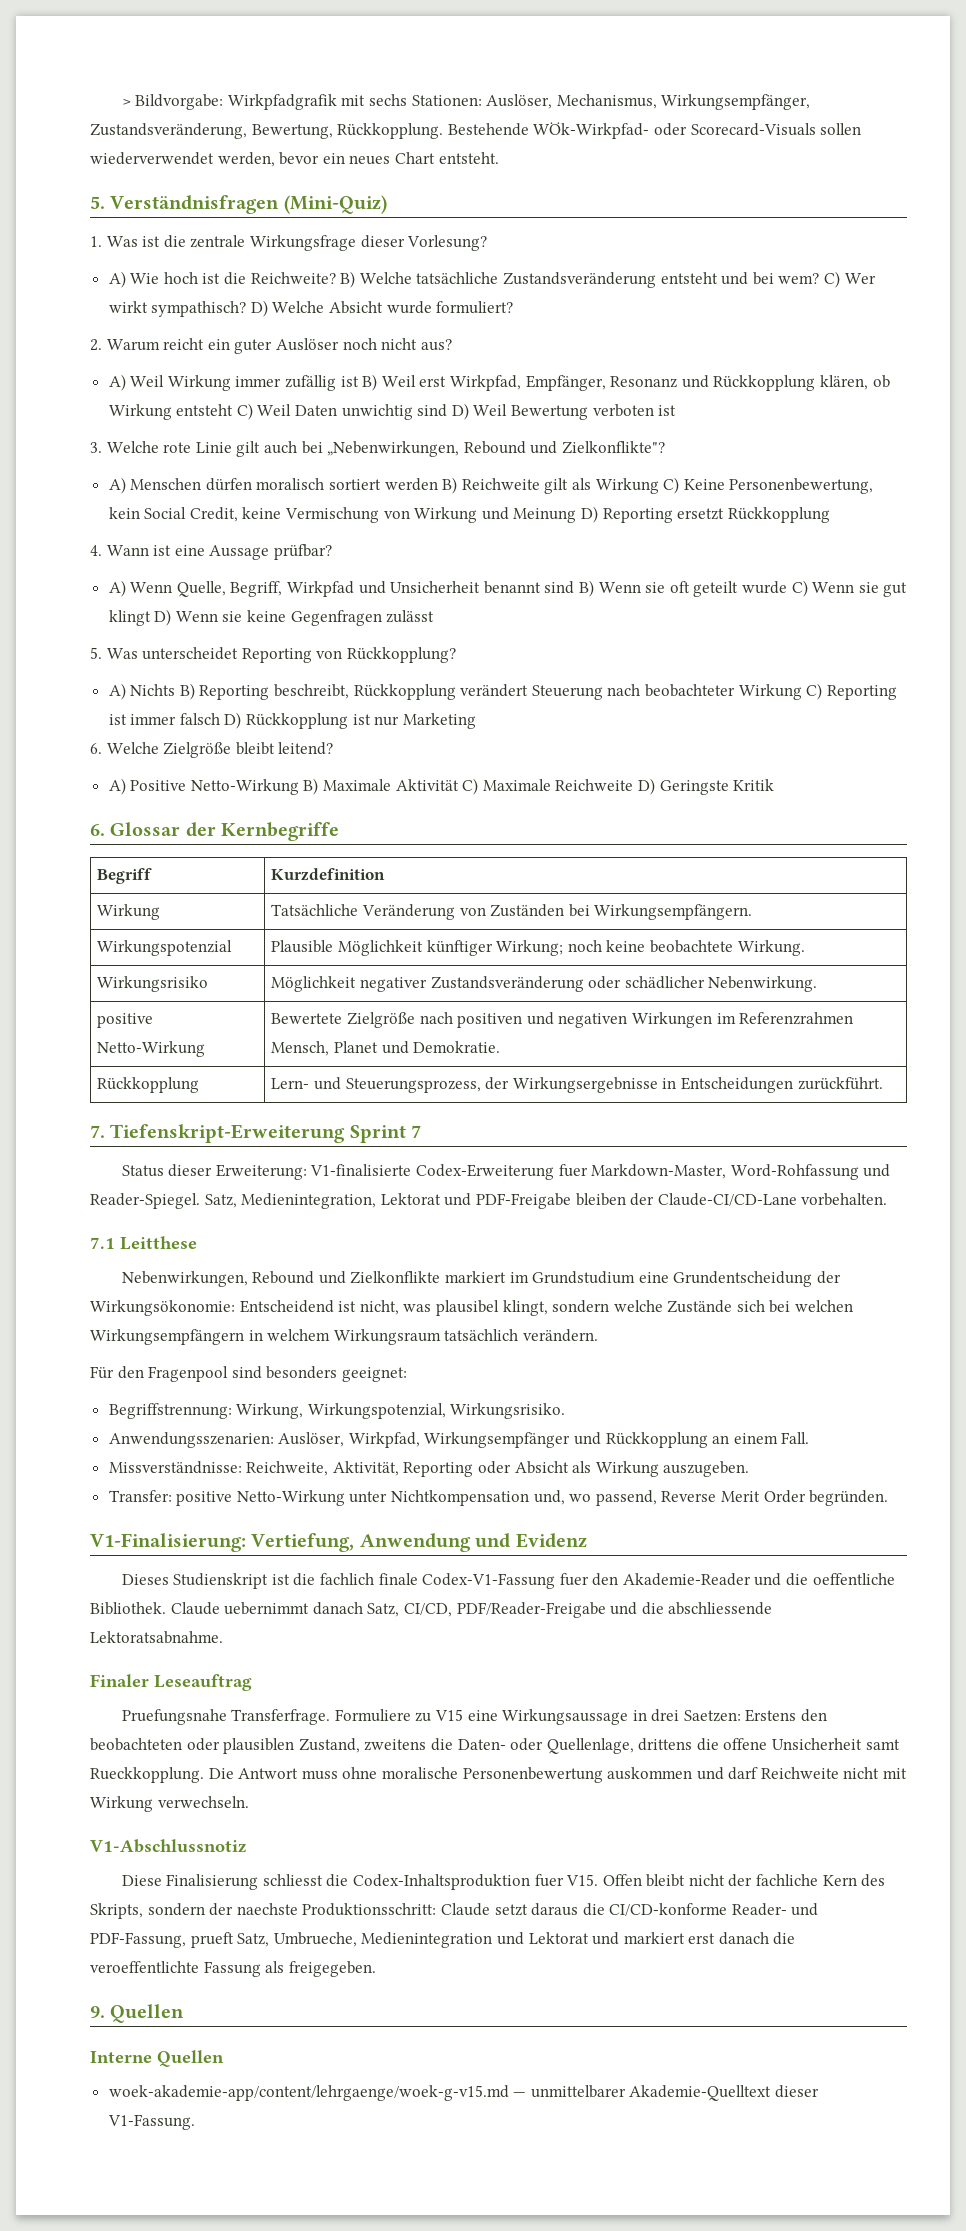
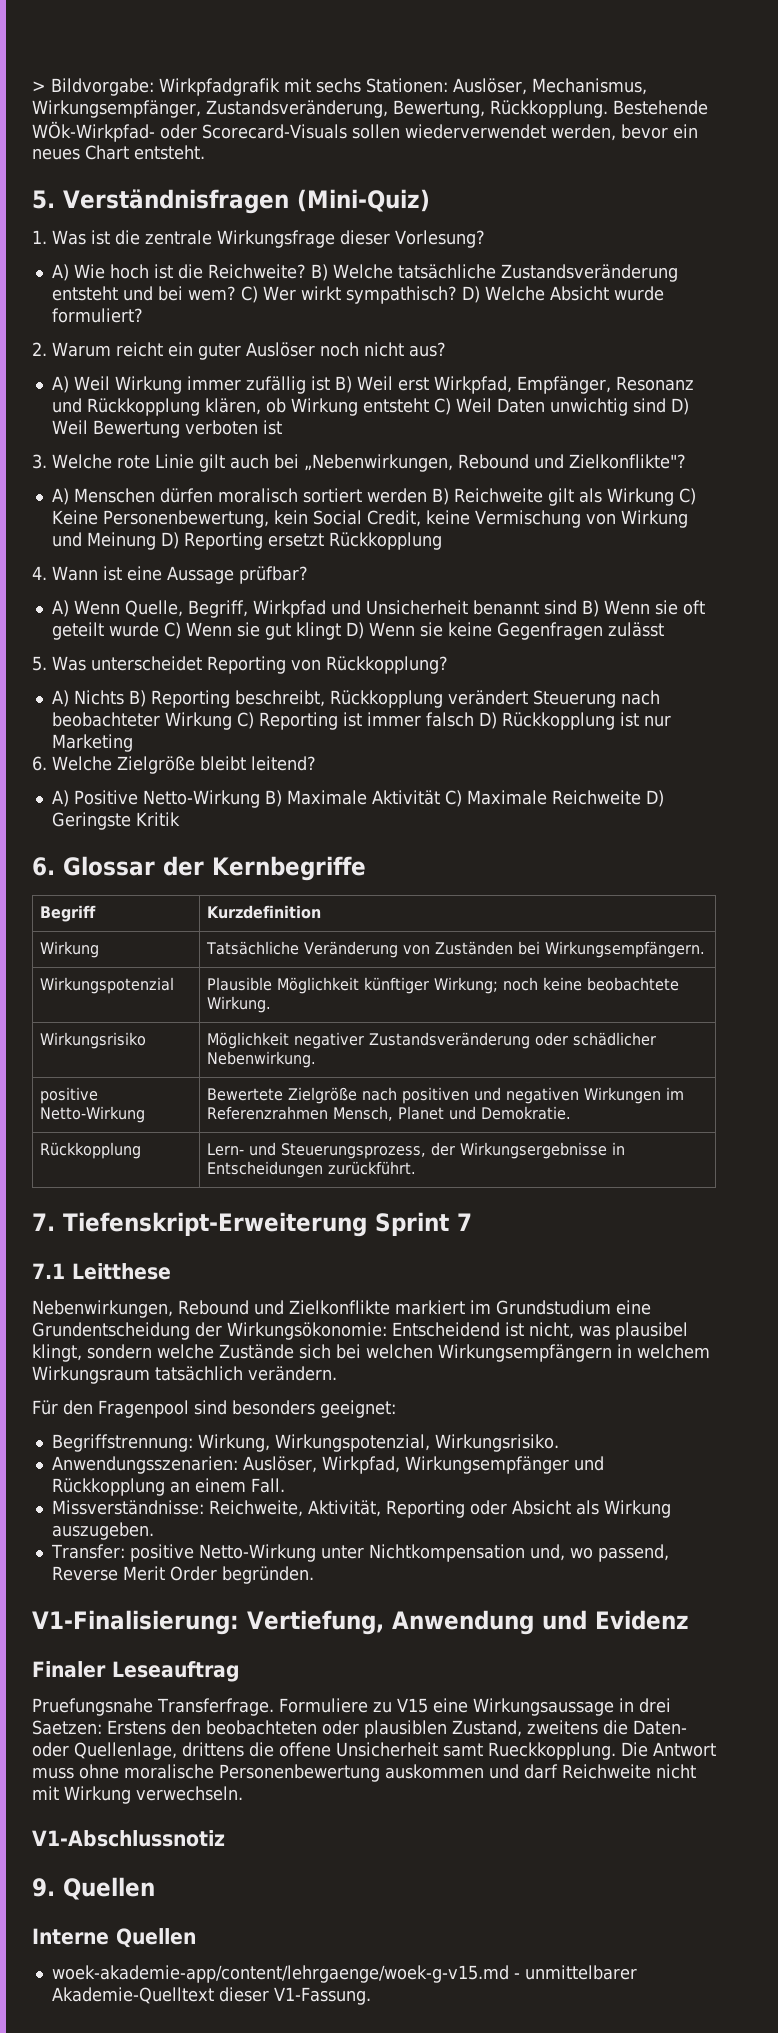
[121,1164,891,1180] [90,1193,888,1209] // Status dieser Erweiterung: V1-finalisierte Codex-Erweiterung fuer Markdown-Master, Word-Rohfassung und Reader-Spiegel. Satz, Medienintegration, Lektorat und PDF-Freigabe bleiben der Claude-CI/CD-Lane vorbehalten. -> (472, 1222) none
[121,1573,895,1589] [90,1602,773,1618] [90,1631,223,1644] // Dieses Studienskript ist die fachlich finale Codex-V1-Fassung fuer den Akademie-Reader und die oeffentliche Bibliothek. Claude uebernimmt danach Satz, CI/CD, PDF/Reader-Freigabe und die abschliessende Lektoratsabnahme. -> (689, 1620) none
[121,1874,886,1890] [90,1903,819,1919] [90,1932,796,1948] [90,1961,376,1977] // Diese Finalisierung schliesst die Codex-Inhaltsproduktion fuer V15. Offen bleibt nicht der fachliche Kern des Skripts, sondern der naechste Produktionsschritt: Claude setzt daraus die CI/CD-konforme Reader- und PDF-Fassung, prueft Satz, Umbrueche, Medienintegration und Lektorat und markiert erst danach die veroeffentlichte Fassung als freigegeben. -> (225, 1838) none
[513,2092,527,2097] — -> [513,1973,520,1979] -

